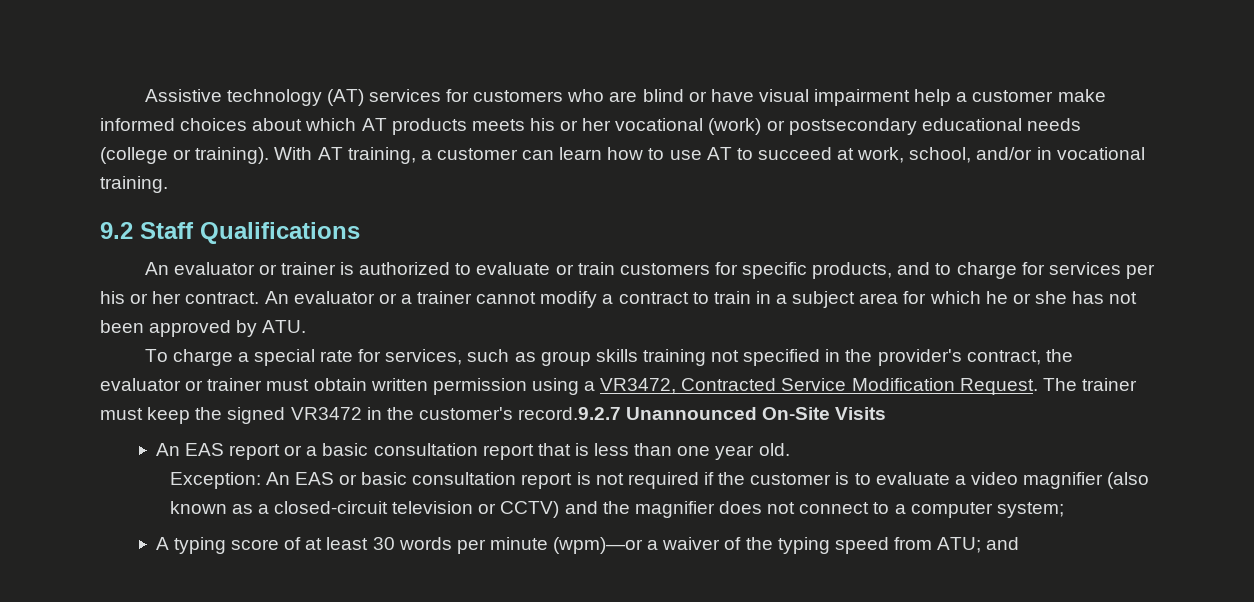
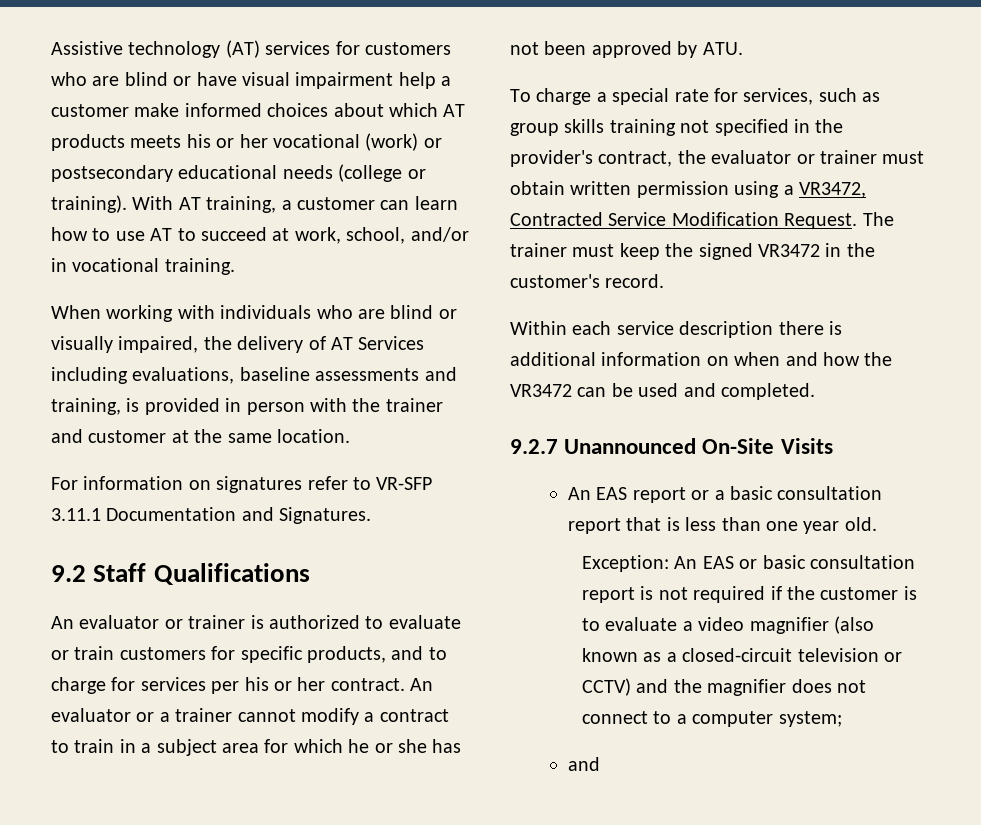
(168, 184) none -> [51,305,457,322] [51,336,425,353] [51,367,457,384] [51,398,443,415] [51,429,350,443] [51,476,433,493] [51,507,372,524] // When working with individuals who are blind or visually impaired, the delivery of AT Services including evaluations, baseline assessments and training, is provided in person with the trainer and customer at the same location. // For information on signatures refer to VR-SFP 3.11.1 Documentation and Signatures.
[518,407,622,420] record.9.2.7 -> [605,274,665,288] [510,321,842,338] [510,352,893,366] [510,383,815,400] [510,439,558,454] record. // Within each service description there is additional information on when and how the VR3472 can be used and completed. // 9.2.7
[155,537,982,554] A typing score of at least 30 words per minute (wpm)—or a waiver of the typing speed from ATU; -> (842, 719) none

